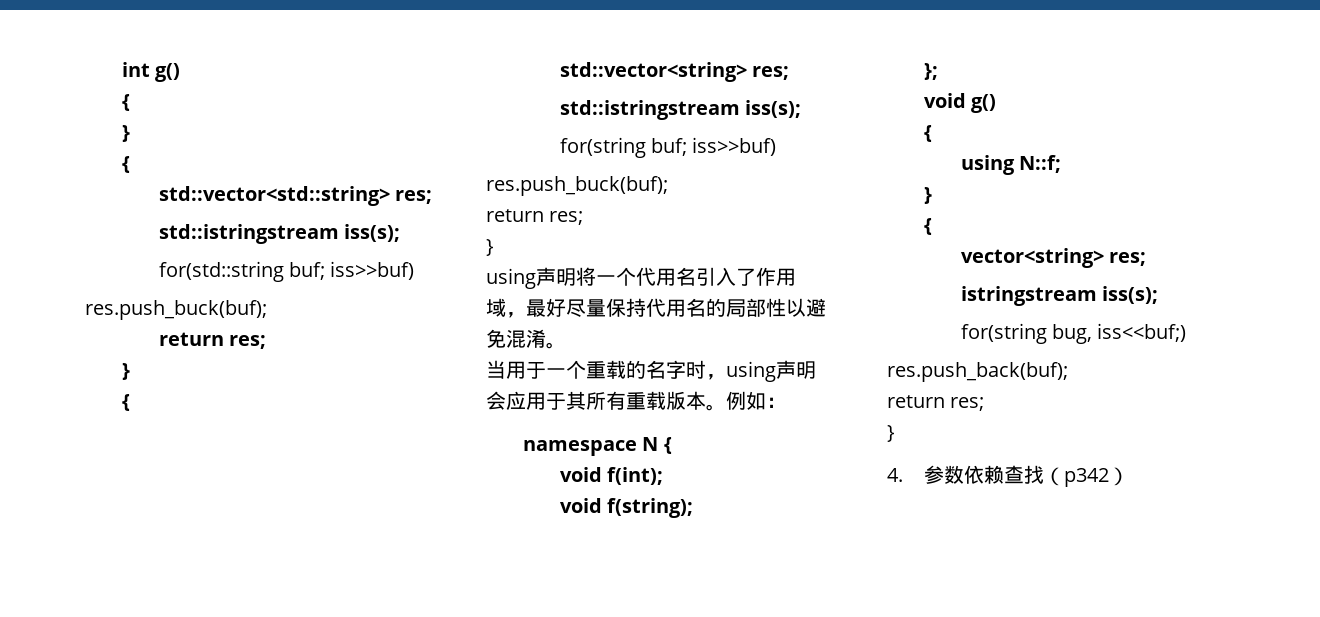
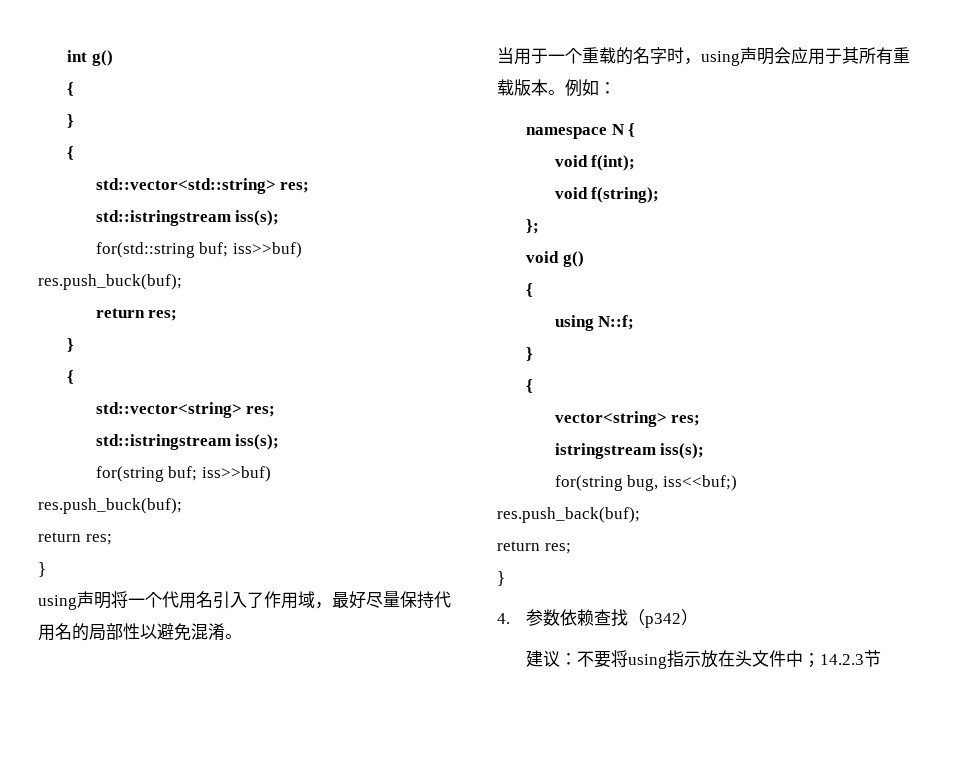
(1129, 476) none -> [525,650,881,669] // 建议：不要将using指示放在头文件中；14.2.3节

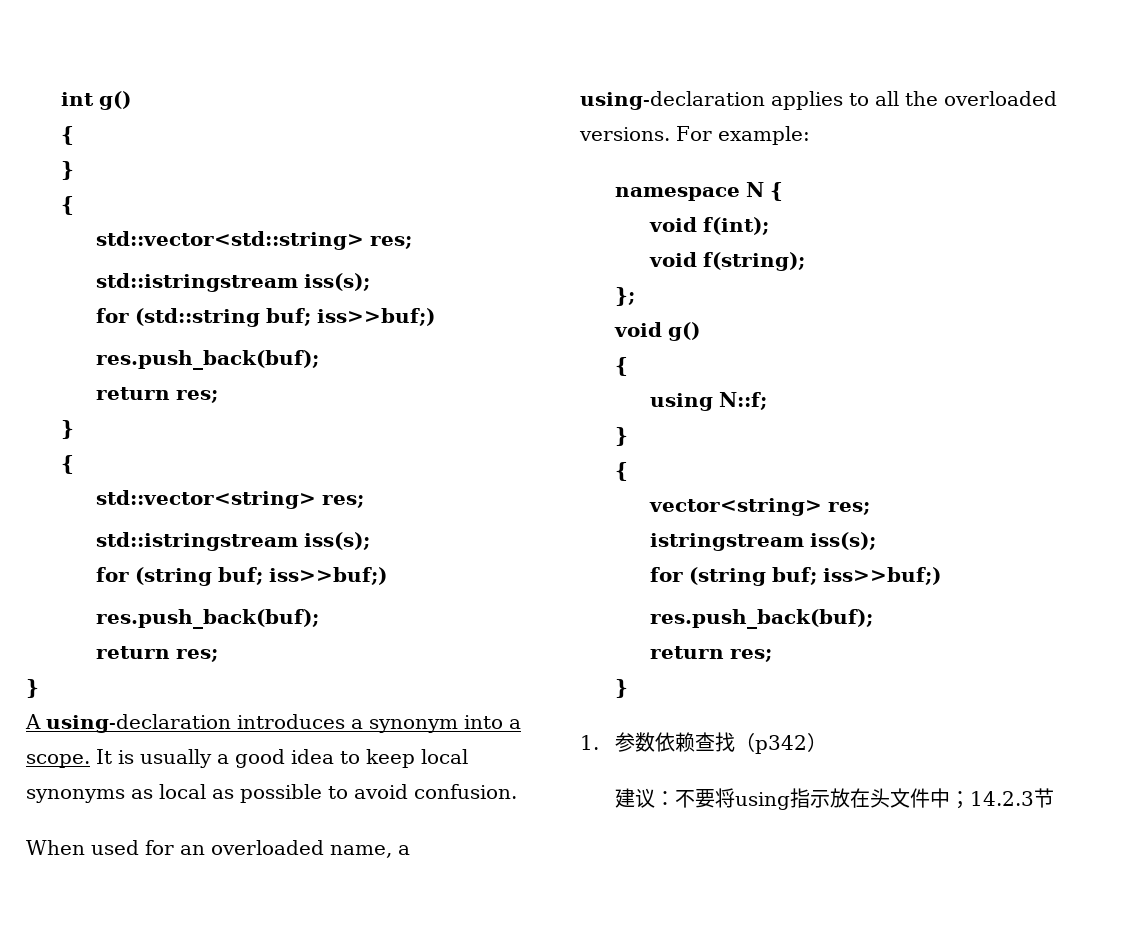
[95,242,303,258] [38,274,182,290] for(std::string buf; iss>>buf) // res.push_buck(buf); -> [95,308,435,327] [95,350,319,370] for (std::string buf; iss>>buf;) // res.push_back(buf);
[95,466,272,482] [38,498,182,514] [38,532,112,545] [38,562,46,577] [38,591,451,610] [38,623,242,641] [497,47,910,66] [497,79,616,97] for(string buf; iss>>buf) // res.push_buck(buf); // return res; // } // using声明将一个代用名引入了作用域，最好尽量保持代用名的局部性以避免混淆。 // 当用于一个重载的名字时，using声明会应用于其所有重载版本。例如： -> [95,567,387,586] [95,609,319,629] [95,646,218,662] [26,679,39,698] [25,714,521,733] [26,749,468,768] [26,784,517,803] [26,840,410,858] [580,91,1057,110] [579,126,810,145] for (string buf; iss>>buf;) // res.push_back(buf); // return res; // } // A using-declaration introduces a synonym into a scope. It is usually a good idea to keep local synonyms as local as possible to avoid confusion. // When used for an overloaded name, a using-declaration applies to all the overloaded versions. For example:
[554,475,738,491] [497,507,640,523] [497,541,571,554] [497,571,505,586] [497,613,510,624] for(string bug, iss<<buf;) // res.push_back(buf); // return res; // } // 4. -> [649,567,941,586] [649,609,873,629] [649,646,772,662] [614,679,628,698] [580,735,599,750] for (string buf; iss>>buf;) // res.push_back(buf); // return res; // } // 1.

